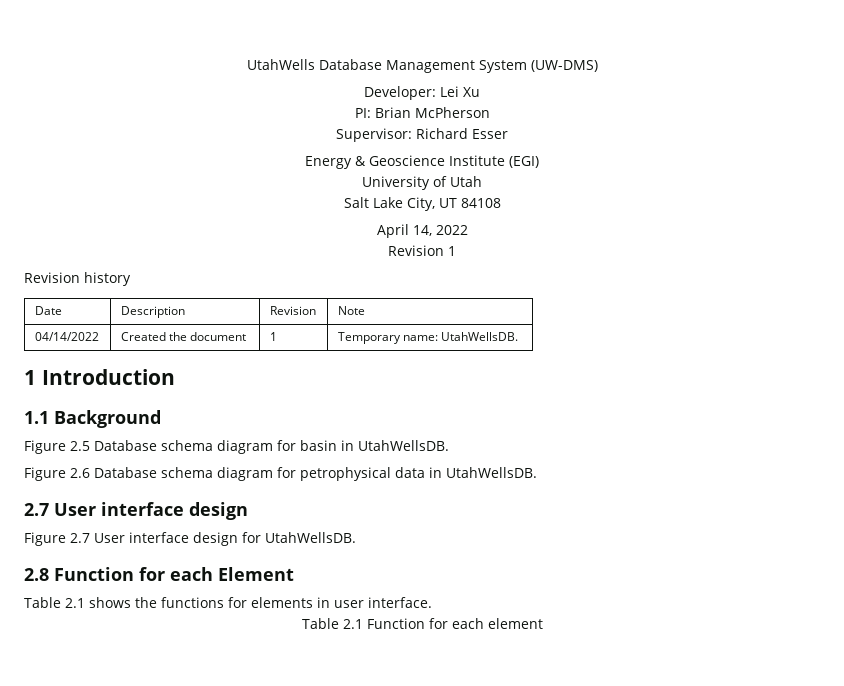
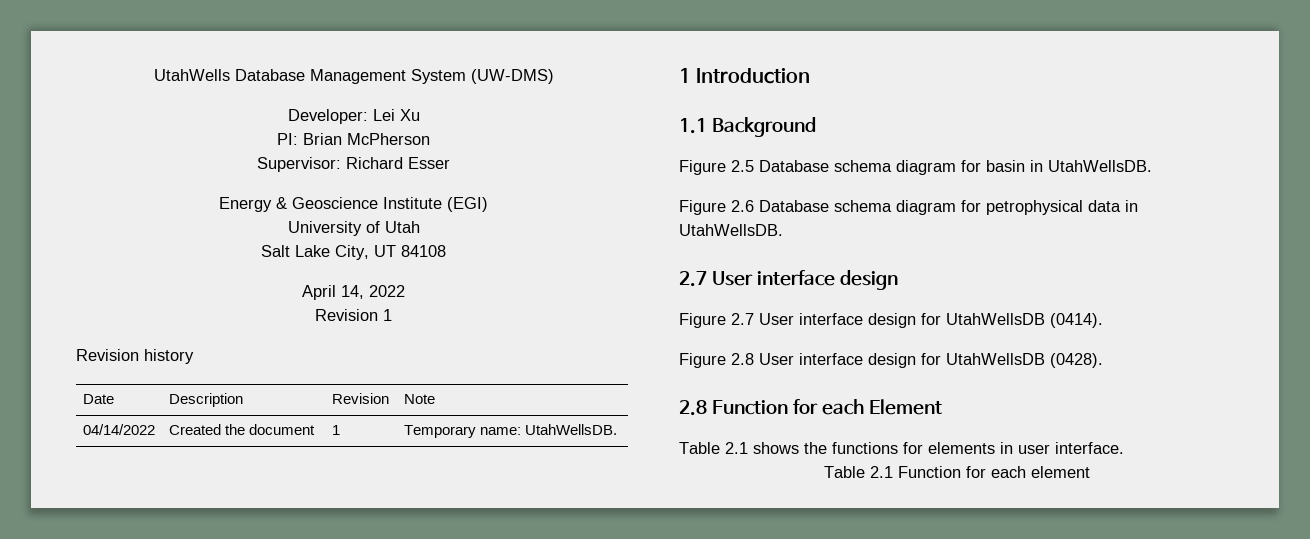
[265,532,356,543] UtahWellsDB. -> [946,313,1103,328] [679,353,1103,368] UtahWellsDB (0414). // Figure 2.8 User interface design for UtahWellsDB (0428).

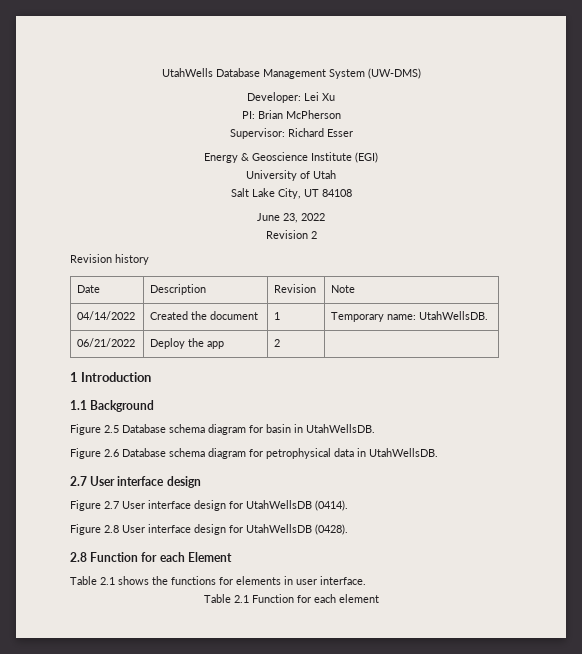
[302,285,364,300] April 14, -> [257,213,298,223] June 23,
[383,309,392,321] 1 -> [310,231,317,239] 2
(618, 429) none -> [77,338,136,347] [150,338,225,349] [274,339,281,347] // 06/21/2022 | Deploy the app | 2 |

